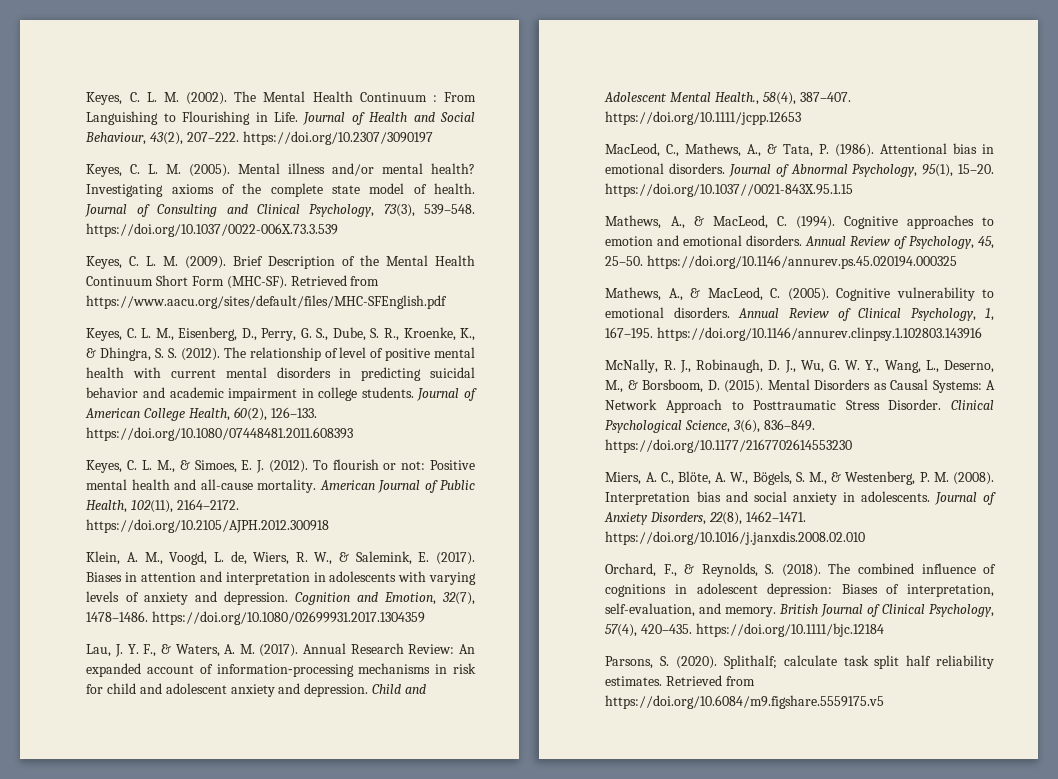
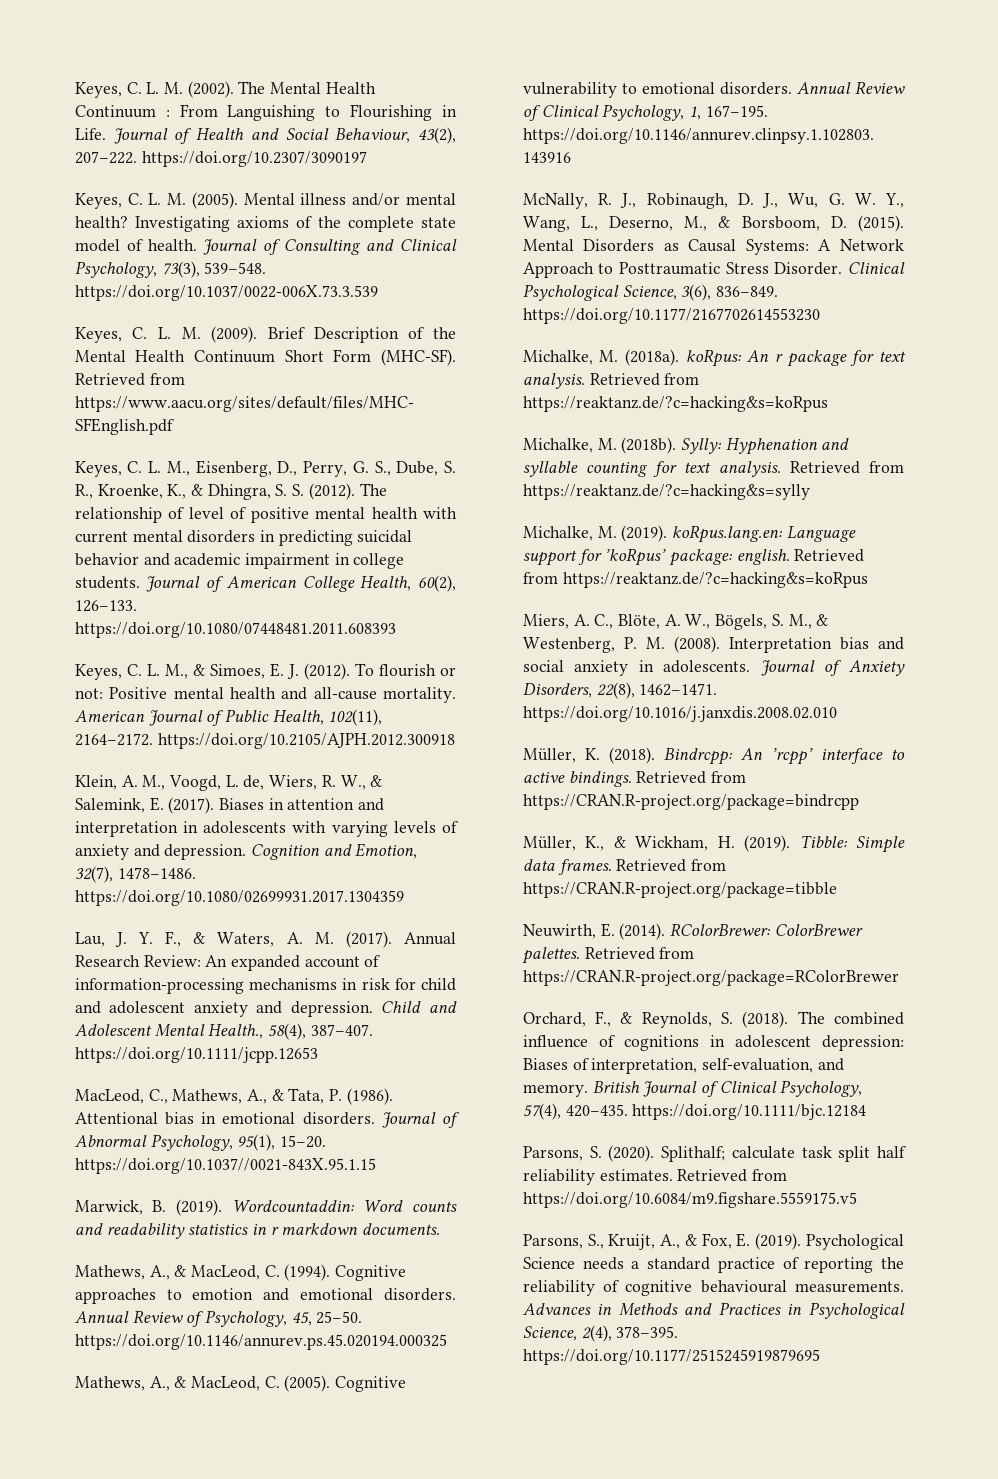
(854, 190) none -> [74,1199,457,1216] [74,1223,441,1239] // Marwick, B. (2019). Wordcountaddin: Word counts and readability statistics in r markdown documents.
(853, 446) none -> [522,349,906,367] [522,373,700,389] [522,396,828,412] [522,437,850,455] [522,461,905,477] [522,484,810,500] [522,525,856,543] [522,548,865,566] [522,572,868,588] // Michalke, M. (2018a). koRpus: An r package for text analysis. Retrieved from https://reaktanz.de/?c=hacking&s=koRpus // Michalke, M. (2018b). Sylly: Hyphenation and syllable counting for text analysis. Retrieved from https://reaktanz.de/?c=hacking&s=sylly // Michalke, M. (2019). koRpus.lang.en: Language support for ’koRpus’ package: english. Retrieved from https://reaktanz.de/?c=hacking&s=koRpus
(866, 538) none -> [522,747,905,765] [522,771,746,787] [522,794,859,810] [522,835,905,853] [522,859,726,875] [522,882,837,898] [522,923,863,940] [521,947,695,964] [522,970,899,986] // Müller, K. (2018). Bindrcpp: An ’rcpp’ interface to active bindings. Retrieved from https://CRAN.R-project.org/package=bindrcpp // Müller, K., & Wickham, H. (2019). Tibble: Simple data frames. Retrieved from https://CRAN.R-project.org/package=tibble // Neuwirth, E. (2014). RColorBrewer: ColorBrewer palettes. Retrieved from https://CRAN.R-project.org/package=RColorBrewer
(885, 702) none -> [522,1233,904,1250] [522,1257,904,1273] [522,1280,904,1296] [522,1302,905,1319] [522,1325,679,1342] [522,1349,820,1365] // Parsons, S., Kruijt, A., & Fox, E. (2019). Psychological Science needs a standard practice of reporting the reliability of cognitive behavioural measurements. Advances in Methods and Practices in Psychological Science, 2(4), 378–395. https://doi.org/10.1177/2515245919879695

